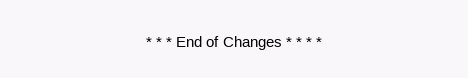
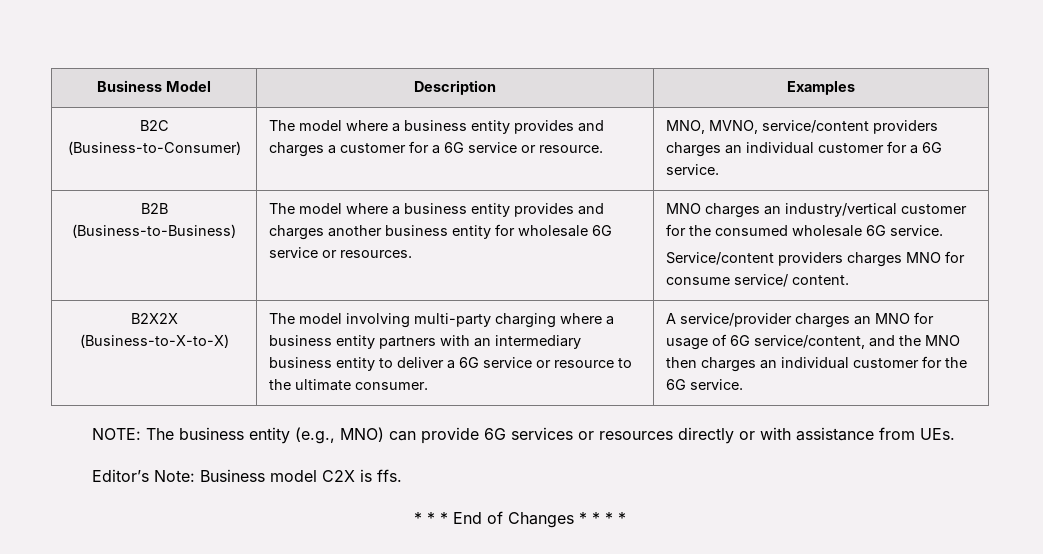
(146, 42) none -> [97,80,211,92] [414,80,496,95] [787,81,855,95] [139,120,169,131] [67,141,241,155] [268,120,604,134] [268,141,603,157] [665,120,938,134] [665,141,942,157] [665,164,719,175] [140,203,168,214] [72,224,236,238] [268,203,604,217] [268,224,612,240] [268,247,412,258] [665,203,967,218] [665,224,943,237] [665,251,965,267] [665,274,849,287] [130,313,178,324] [79,334,229,348] [268,313,614,328] [268,335,581,349] [268,357,632,371] [268,379,428,391] [665,312,934,328] [665,334,960,350] [665,356,967,372] [665,379,743,390] [92,427,956,444] [92,469,403,482] Business Model | Description | Examples // B2C (Business-to-Consumer) | The model where a business entity provides and charges a customer for a 6G service or resource. | MNO, MVNO, service/content providers charges an individual customer for a 6G service. // B2B (Business-to-Business) | The model where a business entity provides and charges another business entity for wholesale 6G service or resources. | MNO charges an industry/vertical customer for the consumed wholesale 6G service. // Service/content providers charges MNO for consume service/ content. // B2X2X (Business-to-X-to-X) | The model involving multi-party charging where a business entity partners with an intermediary business entity to deliver a 6G service or resource to the ultimate consumer. | A service/provider charges an MNO for usage of 6G service/content, and the MNO then charges an individual customer for the 6G service. // NOTE: The business entity (e.g., MNO) can provide 6G services or resources directly or with assistance from UEs. // Editor’s Note: Business model C2X is ffs. //

